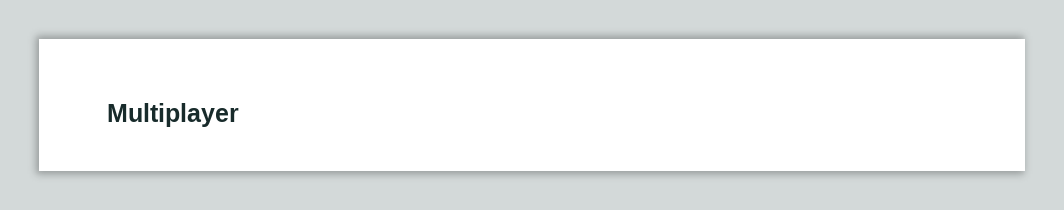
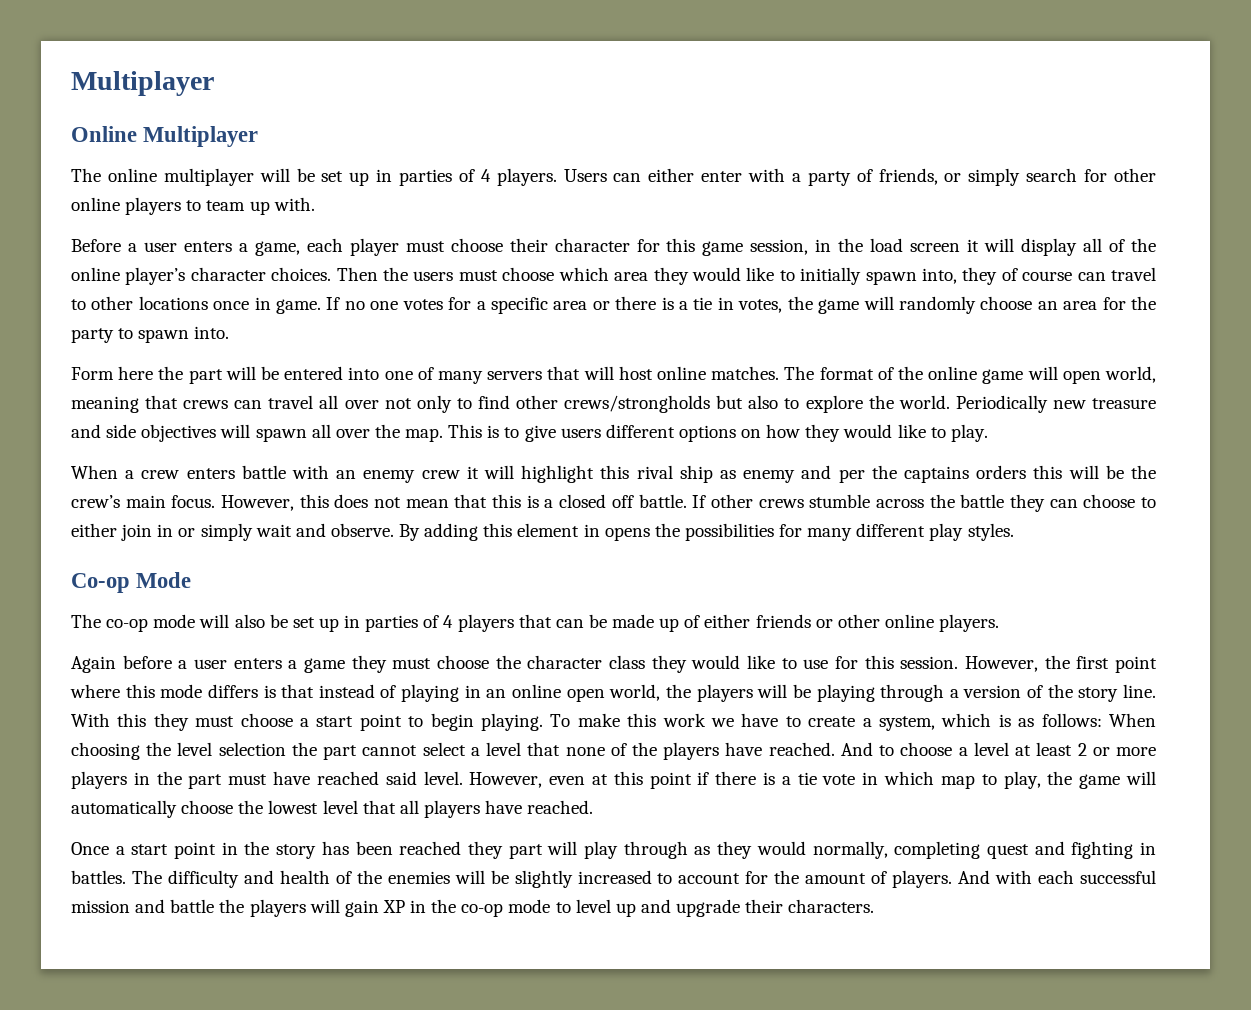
[107,103,239,127] Multiplayer -> [71,71,214,96] [71,126,259,147] [71,168,1156,186] [71,197,315,215] [71,238,1157,256] [71,267,1156,285] [71,296,1156,314] [71,326,230,343] [71,366,1157,384] [71,395,1156,413] [71,424,988,442] [71,465,1157,483] [71,494,1156,512] [71,523,1014,541] [71,572,192,593] [71,614,1000,632] [71,655,1157,673] [70,684,1156,702] [71,713,1156,731] [71,742,1157,760] [71,771,1156,789] [71,800,594,818] [71,841,1156,859] [71,870,1157,888] [71,899,875,917] Multiplayer // Online Multiplayer // The online multiplayer will be set up in parties of 4 players. Users can either enter with a party of friends, or simply search for other online players to team up with. // Before a user enters a game, each player must choose their character for this game session, in the load screen it will display all of the online player’s character choices. Then the users must choose which area they would like to initially spawn into, they of course can travel to other locations once in game. If no one votes for a specific area or there is a tie in votes, the game will randomly choose an area for the party to spawn into. // Form here the part will be entered into one of many servers that will host online matches. The format of the online game will open world, meaning that crews can travel all over not only to find other crews/strongholds but also to explore the world. Periodically new treasure and side objectives will spawn all over the map. This is to give users different options on how they would like to play. // When a crew enters battle with an enemy crew it will highlight this rival ship as enemy and per the captains orders this will be the crew’s main focus. However, this does not mean that this is a closed off battle. If other crews stumble across the battle they can choose to either join in or simply wait and observe. By adding this element in opens the possibilities for many different play styles. // Co-op Mode // The co-op mode will also be set up in parties of 4 players that can be made up of either friends or other online players. // Again before a user enters a game they must choose the character class they would like to use for this session. However, the first point where this mode differs is that instead of playing in an online open world, the players will be playing through a version of the story line. With this they must choose a start point to begin playing. To make this work we have to create a system, which is as follows: When choosing the level selection the part cannot select a level that none of the players have reached. And to choose a level at least 2 or more players in the part must have reached said level. However, even at this point if there is a tie vote in which map to play, the game will automatically choose the lowest level that all players have reached. // Once a start point in the story has been reached they part will play through as they would normally, completing quest and fighting in battles. The difficulty and health of the enemies will be slightly increased to account for the amount of players. And with each successful mission and battle the players will gain XP in the co-op mode to level up and upgrade their characters.

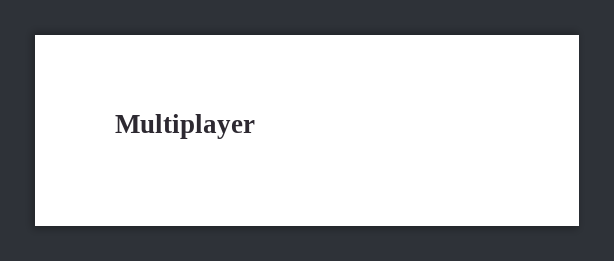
[71,71,214,96] [71,126,259,147] [71,168,1156,186] [71,197,315,215] [71,238,1157,256] [71,267,1156,285] [71,296,1156,314] [71,326,230,343] [71,366,1157,384] [71,395,1156,413] [71,424,988,442] [71,465,1157,483] [71,494,1156,512] [71,523,1014,541] [71,572,192,593] [71,614,1000,632] [71,655,1157,673] [70,684,1156,702] [71,713,1156,731] [71,742,1157,760] [71,771,1156,789] [71,800,594,818] [71,841,1156,859] [71,870,1157,888] [71,899,875,917] Multiplayer // Online Multiplayer // The online multiplayer will be set up in parties of 4 players. Users can either enter with a party of friends, or simply search for other online players to team up with. // Before a user enters a game, each player must choose their character for this game session, in the load screen it will display all of the online player’s character choices. Then the users must choose which area they would like to initially spawn into, they of course can travel to other locations once in game. If no one votes for a specific area or there is a tie in votes, the game will randomly choose an area for the party to spawn into. // Form here the part will be entered into one of many servers that will host online matches. The format of the online game will open world, meaning that crews can travel all over not only to find other crews/strongholds but also to explore the world. Periodically new treasure and side objectives will spawn all over the map. This is to give users different options on how they would like to play. // When a crew enters battle with an enemy crew it will highlight this rival ship as enemy and per the captains orders this will be the crew’s main focus. However, this does not mean that this is a closed off battle. If other crews stumble across the battle they can choose to either join in or simply wait and observe. By adding this element in opens the possibilities for many different play styles. // Co-op Mode // The co-op mode will also be set up in parties of 4 players that can be made up of either friends or other online players. // Again before a user enters a game they must choose the character class they would like to use for this session. However, the first point where this mode differs is that instead of playing in an online open world, the players will be playing through a version of the story line. With this they must choose a start point to begin playing. To make this work we have to create a system, which is as follows: When choosing the level selection the part cannot select a level that none of the players have reached. And to choose a level at least 2 or more players in the part must have reached said level. However, even at this point if there is a tie vote in which map to play, the game will automatically choose the lowest level that all players have reached. // Once a start point in the story has been reached they part will play through as they would normally, completing quest and fighting in battles. The difficulty and health of the enemies will be slightly increased to account for the amount of players. And with each successful mission and battle the players will gain XP in the co-op mode to level up and upgrade their characters. -> [115,114,255,139] Multiplayer

